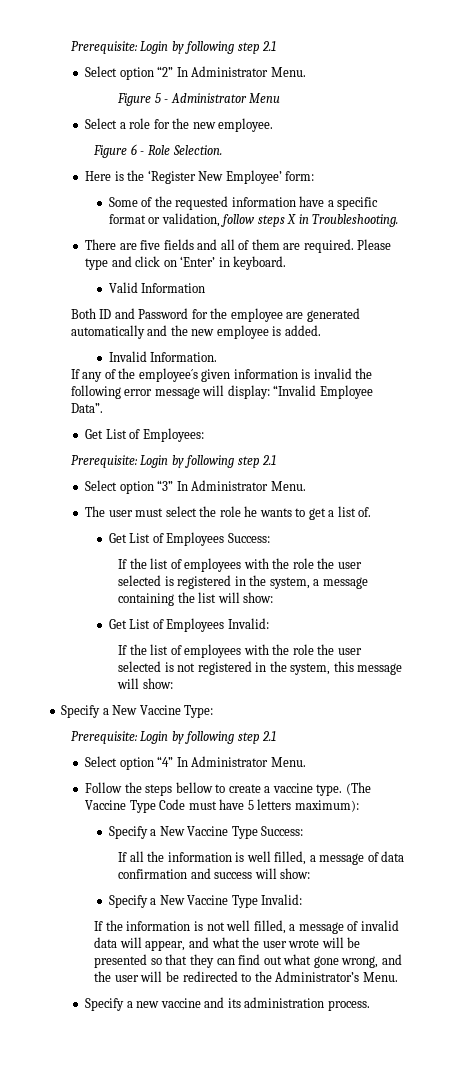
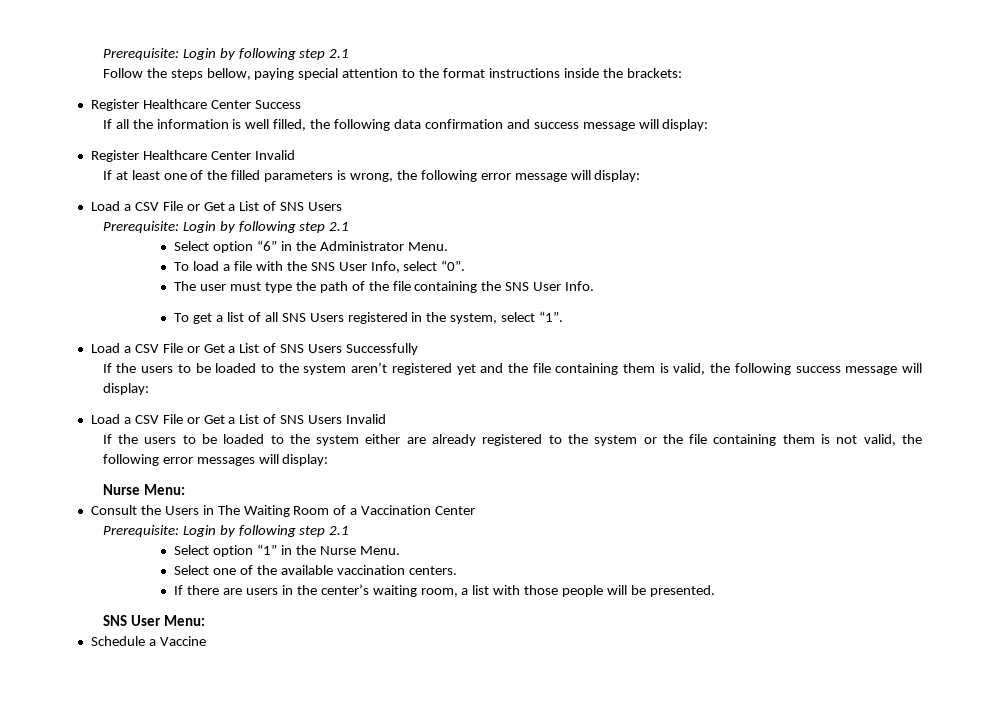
[70,41,277,54] [85,66,306,80] [117,93,281,106] [85,118,274,132] [93,144,222,158] [85,170,315,184] [108,196,379,210] [108,213,399,227] [85,239,392,253] [85,256,287,270] [108,282,206,293] [70,308,360,322] [70,325,321,339] [108,351,218,362] [70,368,352,382] Prerequisite: Login by following step 2.1 // Select option “2” In Administrator Menu. // Figure 5 - Administrator Menu // Select a role for the new employee. // Figure 6 - Role Selection. // Here is the ‘Register New Employee’ form: // Some of the requested information have a specific format or validation, follow steps X in Troubleshooting. // There are five fields and all of them are required. Please type and click on ‘Enter’ in keyboard. // Valid Information // Both ID and Password for the employee are generated automatically and the new employee is added. // Invalid Information. // If any of the employee´s given information is invalid -> [102,48,350,60] [102,68,682,80] [90,99,301,111] [102,119,709,131] [90,150,295,162] [102,170,393,182] Prerequisite: Login by following step 2.1 // Follow the steps bellow, paying special attention to the format instructions inside the brackets: // Register Healthcare Center Success // If all the information is well filled, the following data confirmation and success message will display: // Register Healthcare Center Invalid // If at least one of the filled parameters is wrong,
[273,385,373,399] [70,403,103,413] [85,428,204,442] [70,455,277,468] [85,480,306,494] [85,506,372,520] [108,532,270,546] [118,558,362,572] [118,575,368,589] [118,592,274,606] [108,618,269,632] [118,644,362,658] [118,661,403,675] [117,678,173,689] [61,705,214,718] [70,731,277,744] [85,756,306,770] [85,782,371,796] [85,799,359,813] [108,826,304,839] [118,851,405,865] [118,868,311,879] [108,894,303,908] [94,920,399,934] [94,937,361,951] [94,954,402,968] [94,971,398,982] [85,997,370,1011] “Invalid Employee Data”. // Get List of Employees: // Prerequisite: Login by following step 2.1 // Select option “3” In Administrator Menu. // The user must select the role he wants to get a list of. // Get List of Employees Success: // If the list of employees with the role the user selected is registered in the system, a message containing the list will show: // Get List of Employees Invalid: // If the list of employees with the role the user selected is not registered in the system, this message will show: // Specify a New Vaccine Type: // Prerequisite: Login by following step 2.1 // Select option “4” In Administrator Menu. // Follow the steps bellow to create a vaccine type. (The Vaccine Type Code must have 5 letters maximum): // Specify a New Vaccine Type Success: // If all the information is well filled, a message of data confirmation and success will show: // Specify a New Vaccine Type Invalid: // If the information is not well filled, a message of invalid data will appear, and what the user wrote will be presented so that they can find out what gone wrong, and the user will be redirected to the Administrator’s Menu. // Specify a new vaccine and its administration process. -> [90,201,343,211] [102,221,350,233] [174,240,448,253] [174,260,466,273] [174,281,595,293] [174,311,564,324] [90,343,419,355] [102,362,923,375] [102,383,149,395] [90,414,387,424] [102,434,922,446] [102,454,329,466] [102,484,185,495] [90,505,476,517] [102,525,350,537] [174,544,400,557] [174,565,457,575] [174,584,715,597] [102,615,205,626] [90,636,206,646] // Load a CSV File or Get a List of SNS Users // Prerequisite: Login by following step 2.1 // Select option “6” in the Administrator Menu. // To load a file with the SNS User Info, select “0”. // The user must type the path of the file containing the SNS User Info. // To get a list of all SNS Users registered in the system, select “1”. // Load a CSV File or Get a List of SNS Users Successfully // If the users to be loaded to the system aren’t registered yet and the file containing them is valid, the following success message will display: // Load a CSV File or Get a List of SNS Users Invalid // If the users to be loaded to the system either are already registered to the system or the file containing them is not valid, the following error messages will display: // Nurse Menu: // Consult the Users in The Waiting Room of a Vaccination Center // Prerequisite: Login by following step 2.1 // Select option “1” in the Nurse Menu. // Select one of the available vaccination centers. // If there are users in the center’s waiting room, a list with those people will be presented. // SNS User Menu: // Schedule a Vaccine

